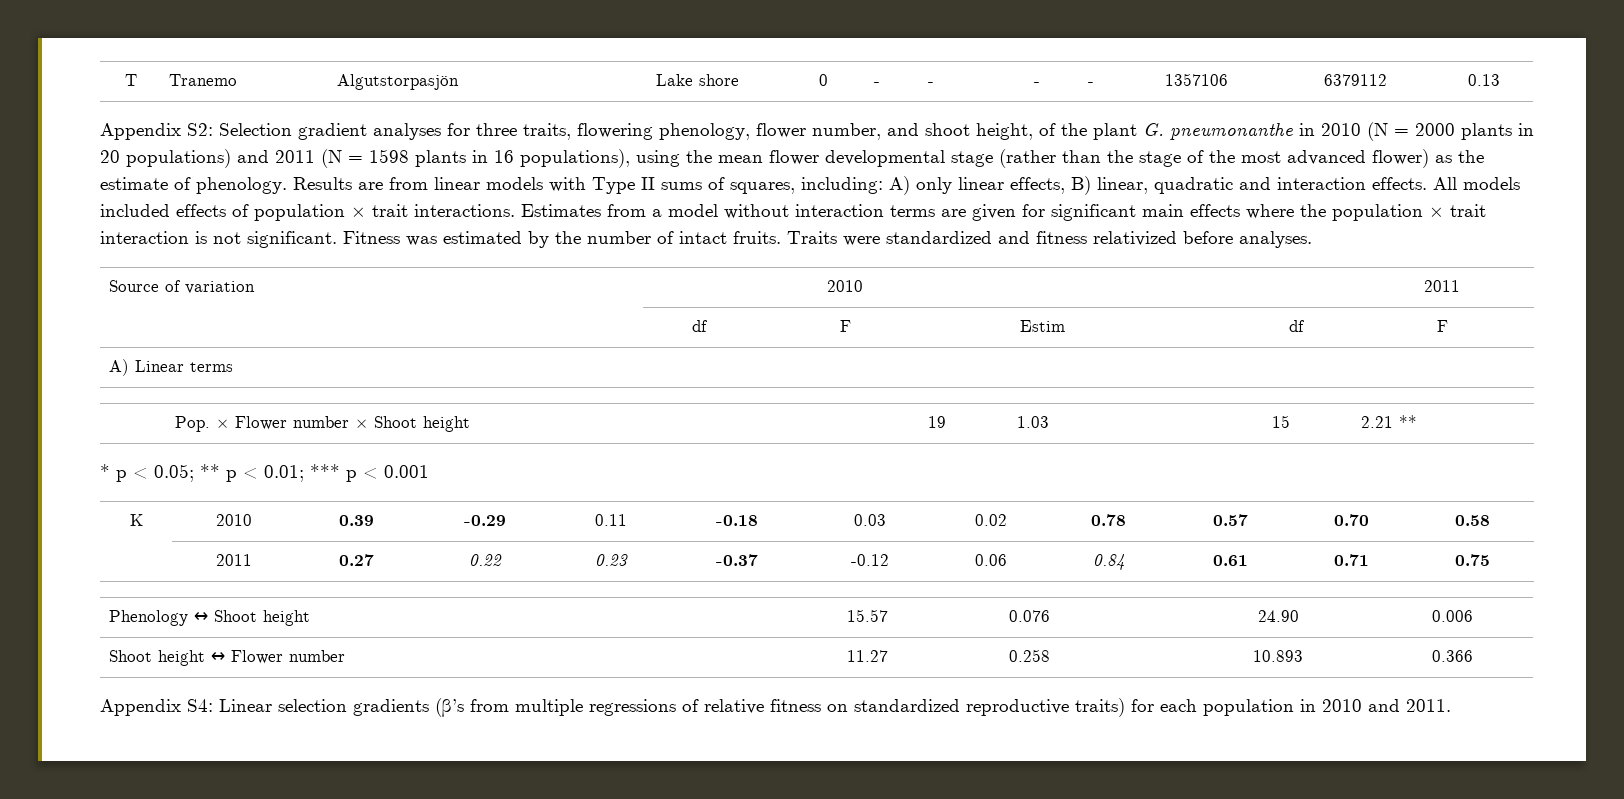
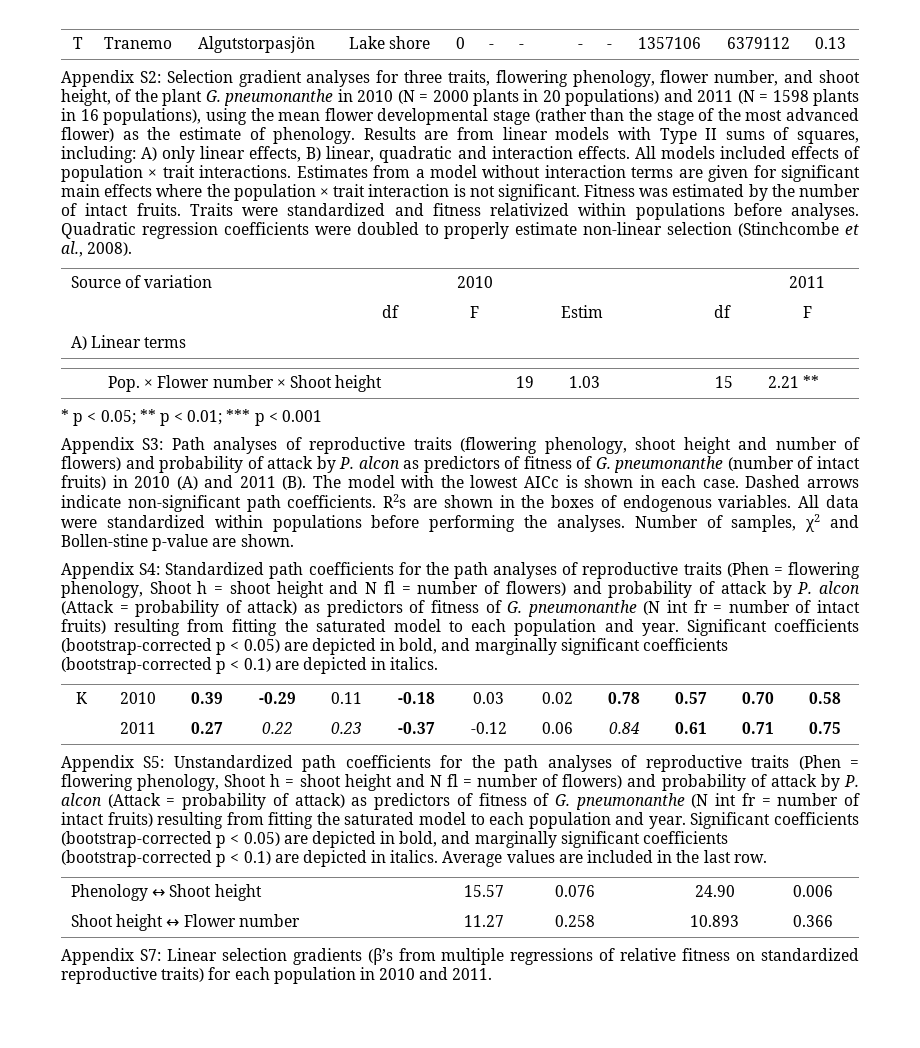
(1177, 238) none -> [578,203,725,220] within populations
(1312, 239) none -> [61,222,859,239] [61,241,133,257] Quadratic regression coefficients were doubled to properly estimate non-linear selection (Stinchcombe et al., 2008).
(429, 471) none -> [61,437,860,454] [61,456,860,473] [61,475,859,490] [61,494,860,512] [61,514,860,532] [61,534,294,551] [61,562,860,579] [61,581,860,598] [61,600,860,617] [61,619,860,636] [61,638,729,655] [61,657,439,674] // Appendix S3: Path analyses of reproductive traits (flowering phenology, shoot height and number of flowers) and probability of attack by P. alcon as predictors of fitness of G. pneumonanthe (number of intact fruits) in 2010 (A) and 2011 (B). The model with the lowest AICc is shown in each case. Dashed arrows indicate non-significant path coefficients. R2s are shown in the boxes of endogenous variables. All data were standardized within populations before performing the analyses. Number of samples, χ2 and Bollen-stine p-value are shown. // Appendix S4: Standardized path coefficients for the path analyses of reproductive traits (Phen = flowering phenology, Shoot h = shoot height and N fl = number of flowers) and probability of attack by P. alcon (Attack = probability of attack) as predictors of fitness of G. pneumonanthe (N int fr = number of intact fruits) resulting from fitting the saturated model to each population and year. Significant coefficients (bootstrap-corrected p < 0.05) are depicted in bold, and marginally significant coefficients (bootstrap-corrected p < 0.1) are depicted in italics.
(1490, 560) none -> [61,755,859,772] [61,774,859,791] [61,793,860,810] [61,812,859,829] [61,831,729,848] [61,850,767,867] // Appendix S5: Unstandardized path coefficients for the path analyses of reproductive traits (Phen = flowering phenology, Shoot h = shoot height and N fl = number of flowers) and probability of attack by P. alcon (Attack = probability of attack) as predictors of fitness of G. pneumonanthe (N int fr = number of intact fruits) resulting from fitting the saturated model to each population and year. Significant coefficients (bootstrap-corrected p < 0.05) are depicted in bold, and marginally significant coefficients (bootstrap-corrected p < 0.1) are depicted in italics. Average values are included in the last row.
[187,699,213,712] S4: -> [139,949,161,961] S7:

